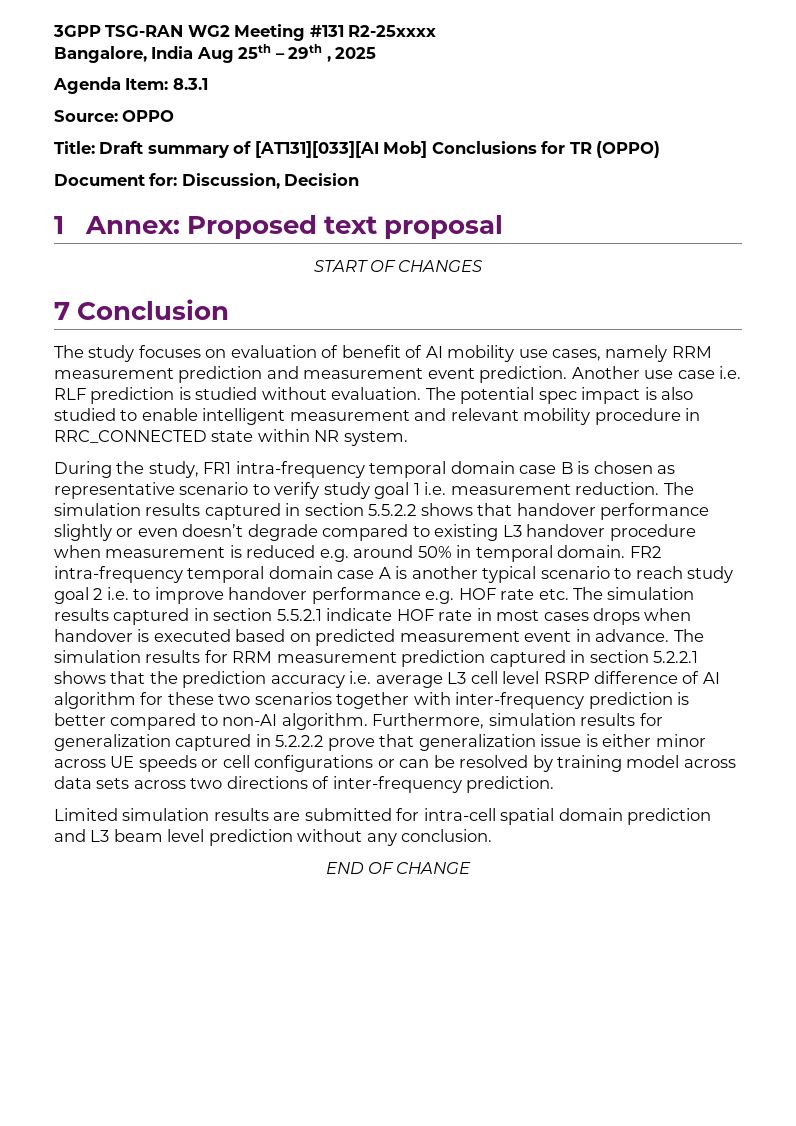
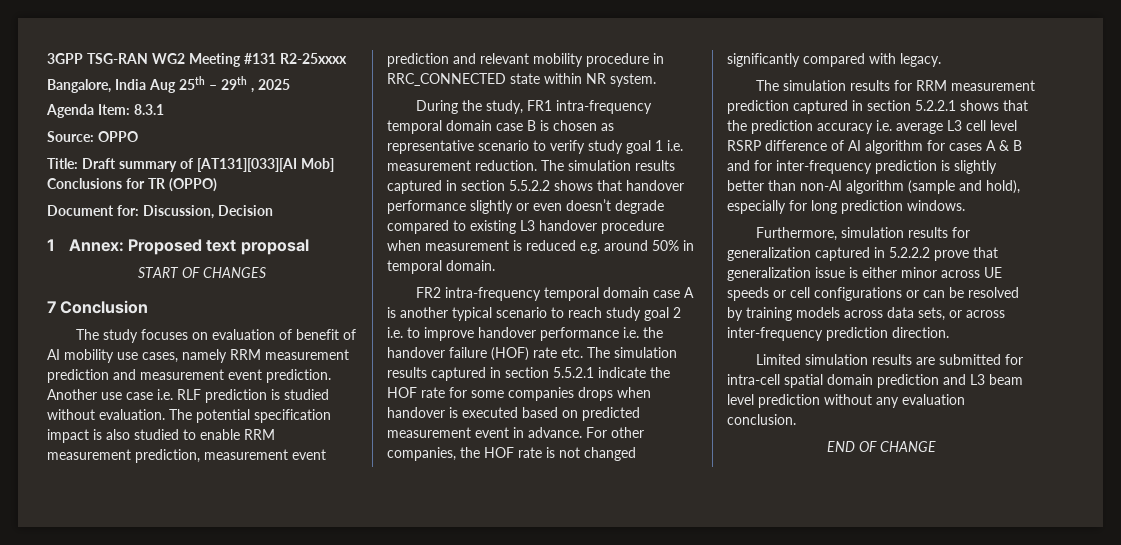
[538,391,577,404] spec -> [254,409,331,423] specification
[202,408,410,425] intelligent measurement -> [244,429,275,440] [47,449,326,463] [387,53,449,67] RRM measurement prediction, measurement event prediction
(626, 551) none -> (495, 265) //
[425,588,496,604] e.g. HOF -> [623,327,663,338] [387,347,529,361] i.e. the handover failure (HOF)
[396,608,589,621] HOF rate in most cases -> [650,367,670,378] [387,387,574,401] the HOF rate for some companies
(670, 635) none -> [586,427,644,438] [387,447,636,461] [727,53,941,67] For other companies, the HOF rate is not changed significantly compared with legacy. //
[167,692,690,709] [54,713,368,730] these two scenarios together with inter-frequency prediction is better compared to non-AI algorithm. -> [949,140,1022,151] [727,160,997,174] [727,180,1020,194] [727,200,965,214] cases A & B and for inter-frequency prediction is slightly better than non-AI algorithm (sample and hold), especially for long prediction windows. //
[626,755,680,768] model -> [796,307,840,318] models
[96,776,555,793] sets across two directions of inter-frequency prediction. -> [918,307,1005,321] [727,327,949,341] sets, or across inter-frequency prediction direction.
(397, 839) none -> [902,394,965,405] evaluation

